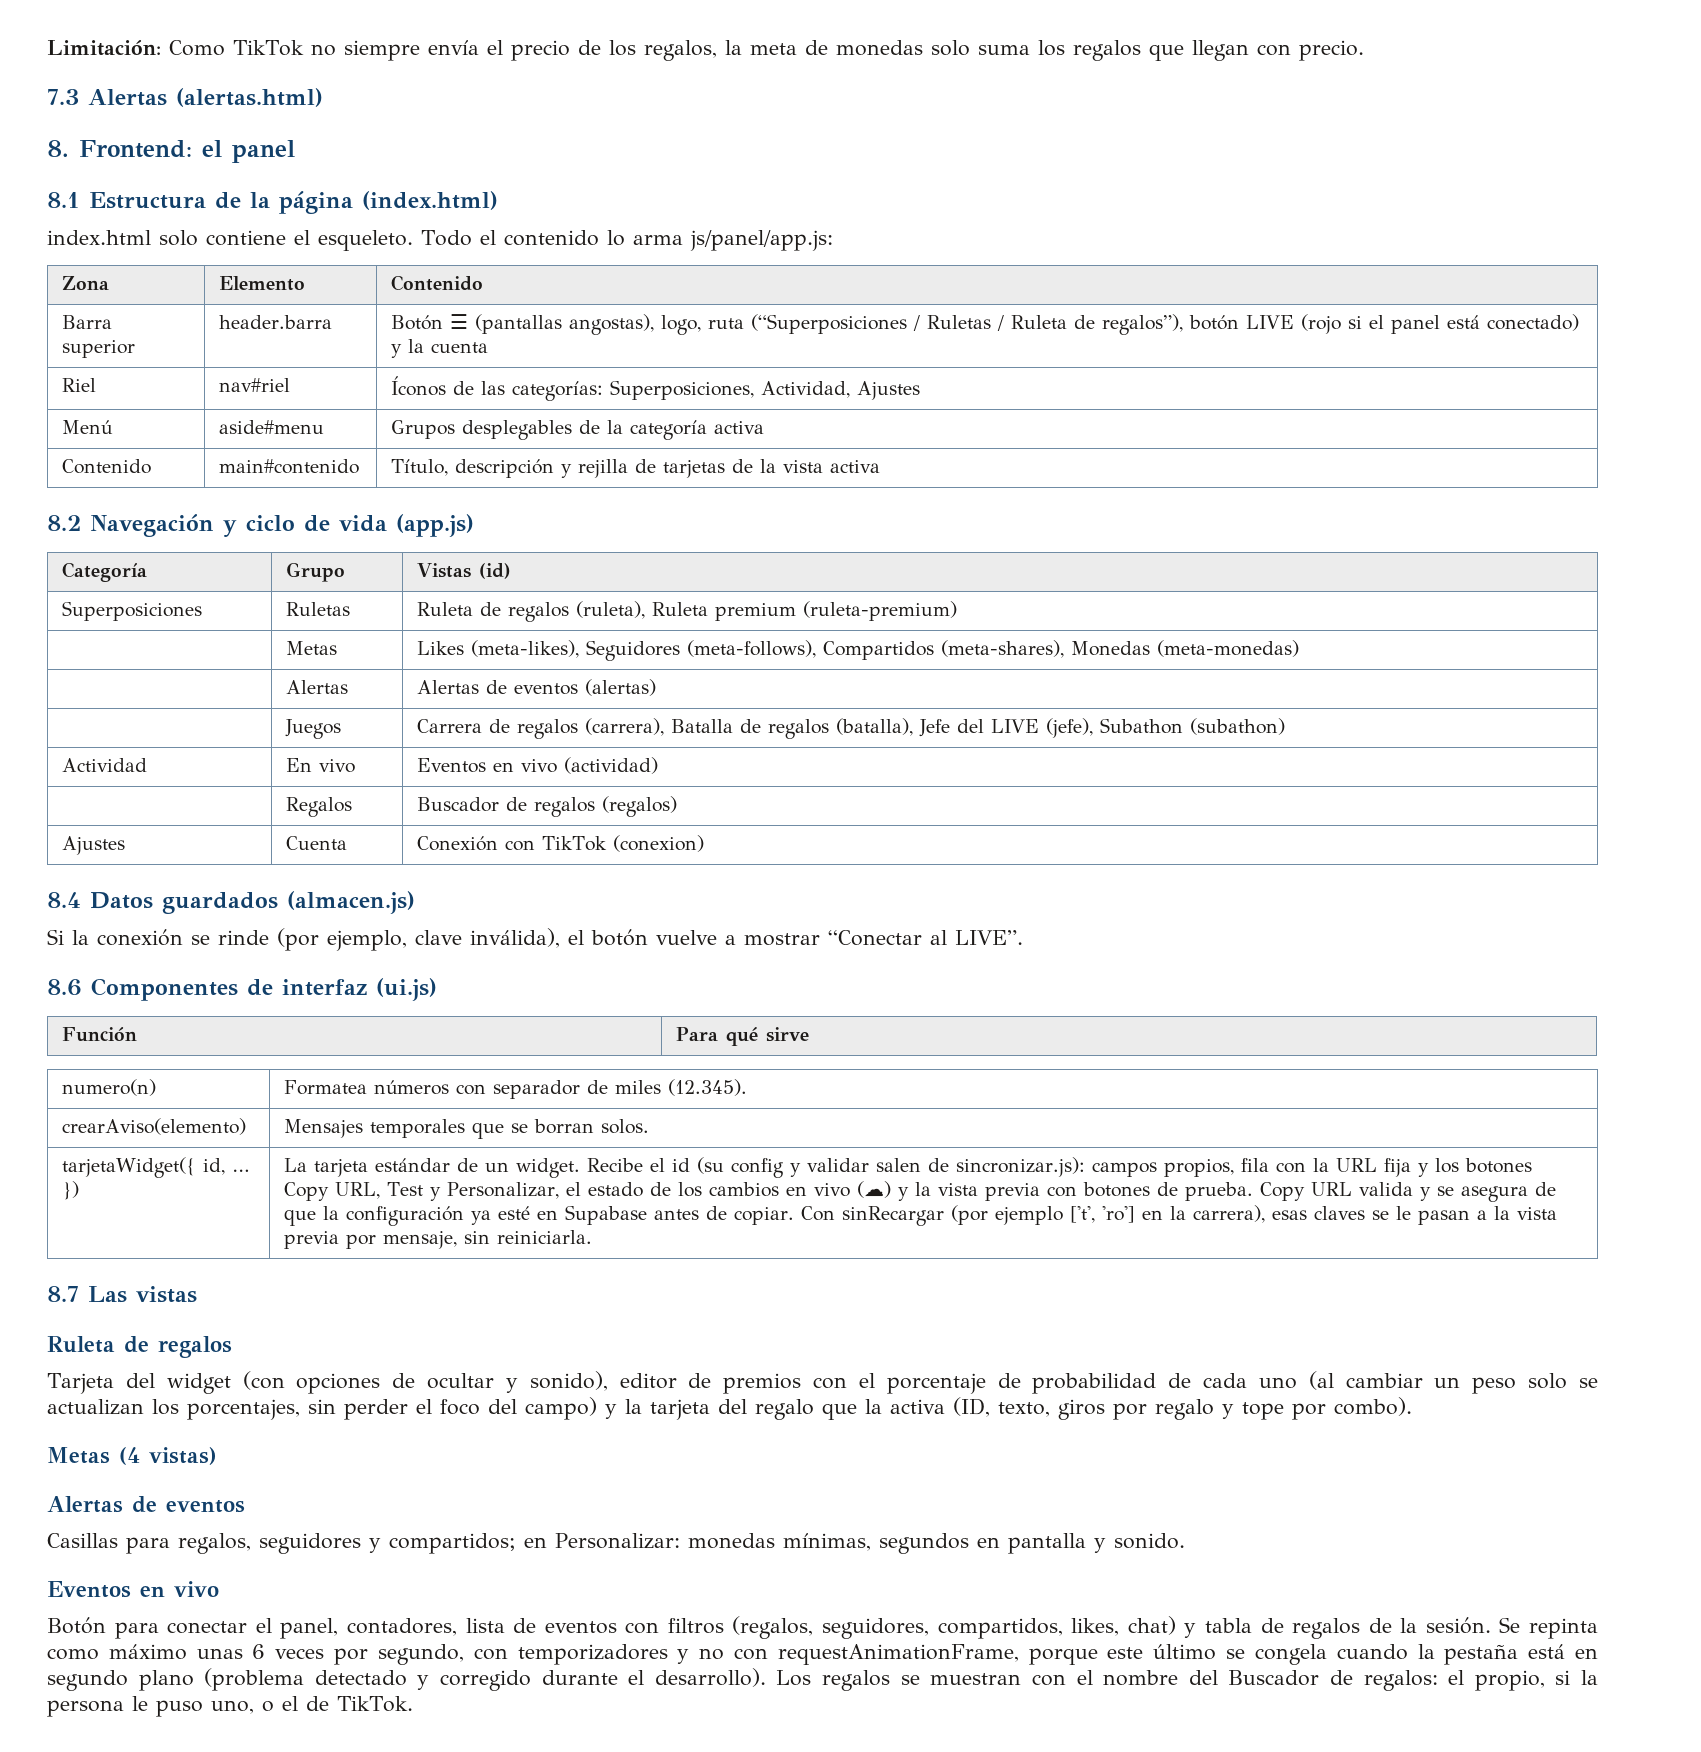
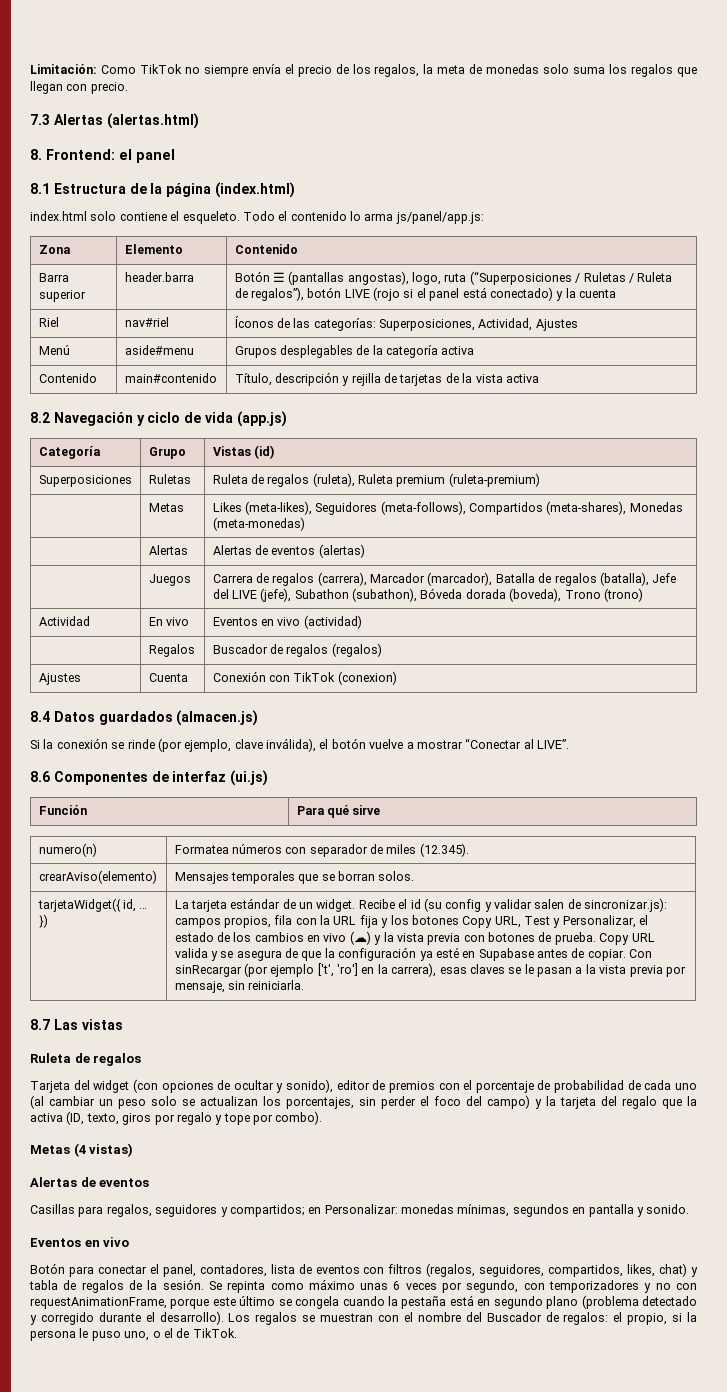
(665, 727) none -> [369,572,493,586] Marcador (marcador),
[1190,718,1286,735] (subathon) -> [351,588,643,602] (subathon), Bóveda dorada (boveda), Trono (trono)

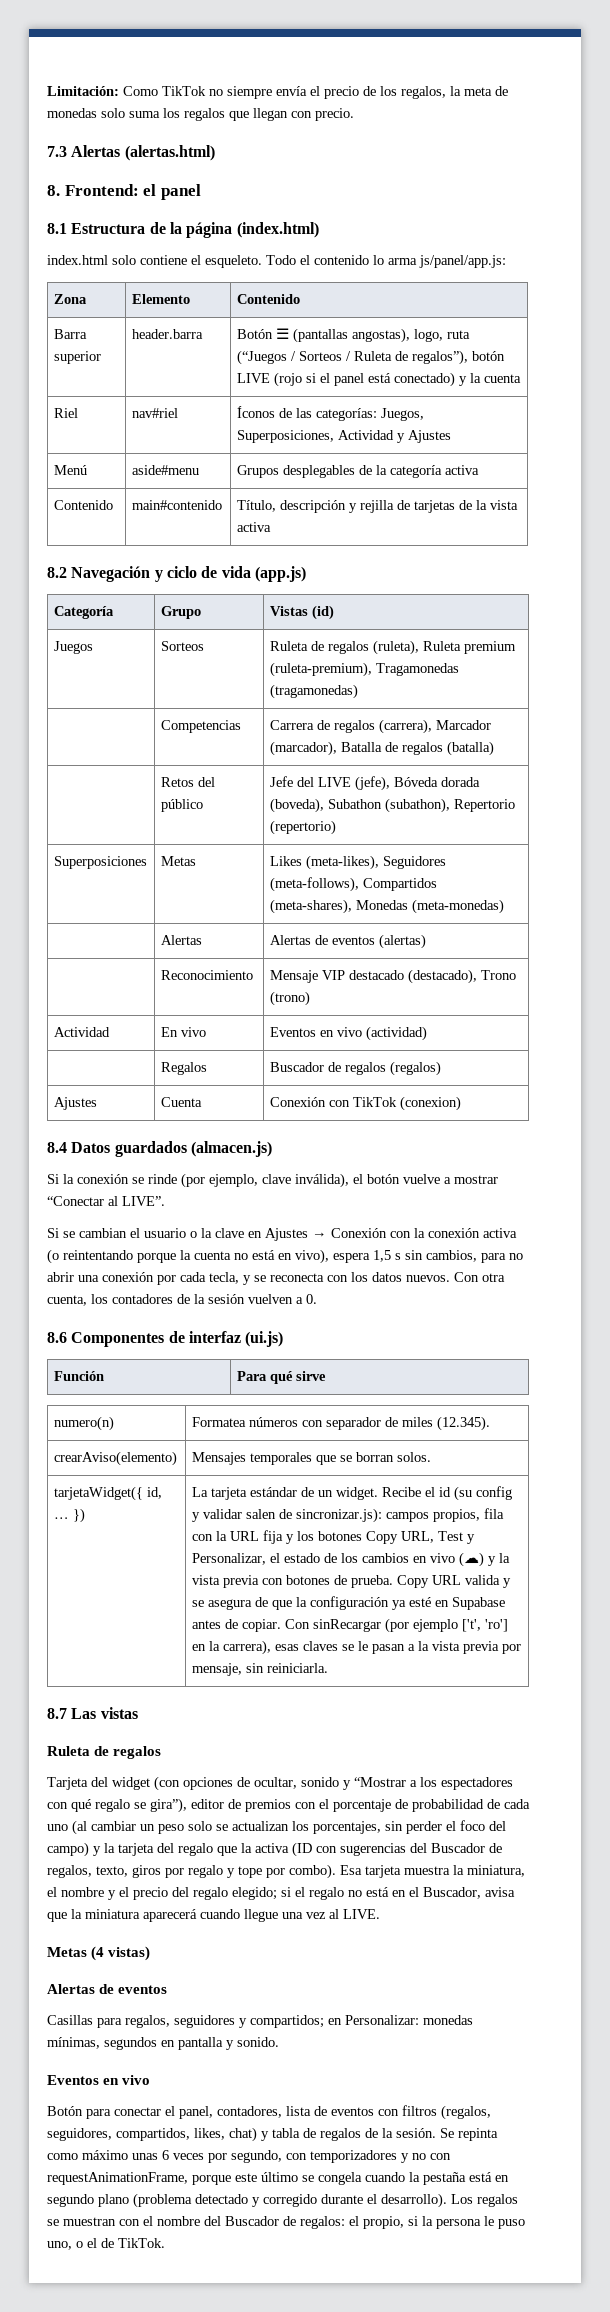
[469,271,626,285] (“Superposiciones / Ruletas -> [236,350,342,365] (“Juegos / Sorteos
[378,318,533,331] Superposiciones, Actividad, -> [380,408,424,421] [236,430,405,443] Juegos, Superposiciones, Actividad y
[38,475,132,487] [148,474,191,484] Superposiciones | Ruletas -> [53,641,93,654] [160,641,204,651] Juegos | Sorteos
[448,473,540,487] (ruleta-premium) // -> [269,662,459,677] [269,684,358,699] [160,720,241,733] [269,719,491,734] [269,741,494,756] [160,777,215,787] [160,799,203,812] [269,776,480,791] [269,798,515,813] [269,820,336,835] [53,856,147,869] (ruleta-premium), Tragamonedas (tragamonedas) // | Competencias | Carrera de regalos (carrera), Marcador (marcador), Batalla de regalos (batalla) // | Retos del público | Jefe del LIVE (jefe), Bóveda dorada (boveda), Subathon (subathon), Repertorio (repertorio) // Superposiciones
[148,574,191,586] [212,572,677,586] [212,588,562,602] Juegos | Carrera de regalos (carrera), Marcador (marcador), Batalla de regalos (batalla), Jefe del LIVE (jefe), Subathon (subathon), Bóveda dorada (boveda), -> [160,970,253,980] [269,969,477,984] Reconocimiento | Mensaje VIP destacado (destacado),
(569, 744) none -> [47,1228,517,1241] [47,1249,523,1264] [47,1272,505,1285] [47,1294,317,1306] // Si se cambian el usuario o la clave en Ajustes → Conexión con la conexión activa (o reintentando porque la cuenta no está en vivo), espera 1,5 s sin cambios, para no abrir una conexión por cada tecla, y se reconecta con los datos nuevos. Con otra cuenta, los contadores de la sesión vuelven a 0.
[233,1079,334,1093] ocultar y sonido), -> [254,1777,513,1790] [47,1798,187,1813] ocultar, sonido y “Mostrar a los espectadores con qué regalo se gira”),
[66,1111,85,1125] (ID, -> [292,1842,502,1857] [47,1865,92,1878] (ID con sugerencias del Buscador de regalos,
(323, 1118) none -> [340,1865,525,1878] [47,1887,515,1900] [47,1909,380,1922] Esa tarjeta muestra la miniatura, el nombre y el precio del regalo elegido; si el regalo no está en el Buscador, avisa que la miniatura aparecerá cuando llegue una vez al LIVE.

